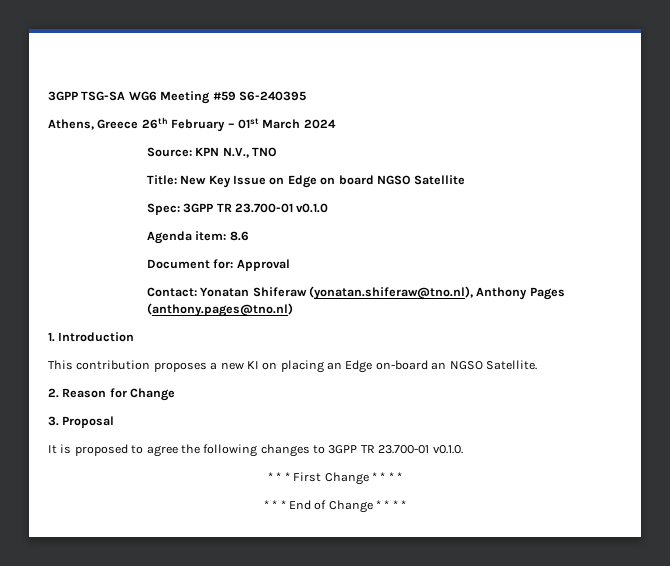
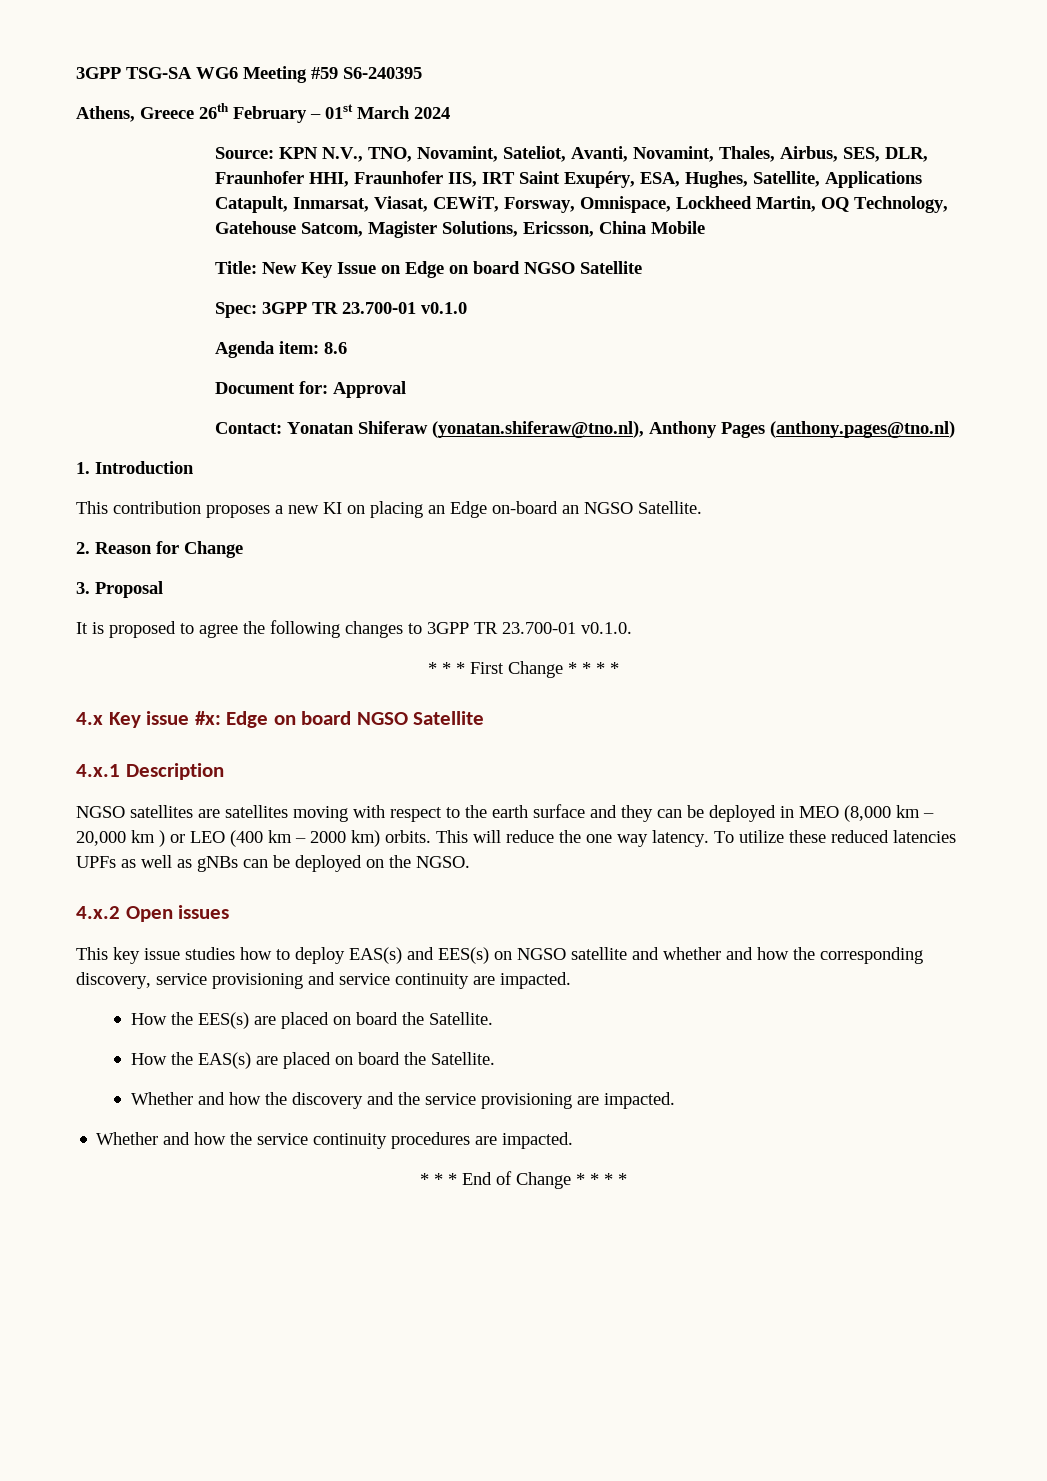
[252,147,278,157] TNO -> [367,146,928,162] [214,171,922,188] [214,196,948,213] [214,221,705,238] TNO, Novamint, Sateliot, Avanti, Novamint, Thales, Airbus, SES, DLR, Fraunhofer HHI, Fraunhofer IIS, IRT Saint Exupéry, ESA, Hughes, Satellite, Applications Catapult, Inmarsat, Viasat, CEWiT, Forsway, Omnispace, Lockheed Martin, OQ Technology, Gatehouse Satcom, Magister Solutions, Ericsson, China Mobile
(402, 476) none -> [76,711,485,728] [76,763,224,780] [76,804,934,822] [76,830,956,847] [76,855,470,872] [76,905,230,922] [76,947,923,964] [76,972,571,989] [131,1012,494,1029] [131,1052,496,1069] [131,1092,676,1109] [96,1132,574,1149] // 4.x Key issue #x: Edge on board NGSO Satellite // 4.x.1 Description // NGSO satellites are satellites moving with respect to the earth surface and they can be deployed in MEO (8,000 km – 20,000 km ) or LEO (400 km – 2000 km) orbits. This will reduce the one way latency. To utilize these reduced latencies UPFs as well as gNBs can be deployed on the NGSO. // 4.x.2 Open issues // This key issue studies how to deploy EAS(s) and EES(s) on NGSO satellite and whether and how the corresponding discovery, service provisioning and service continuity are impacted. // How the EES(s) are placed on board the Satellite. // How the EAS(s) are placed on board the Satellite. // Whether and how the discovery and the service provisioning are impacted. // Whether and how the service continuity procedures are impacted.

